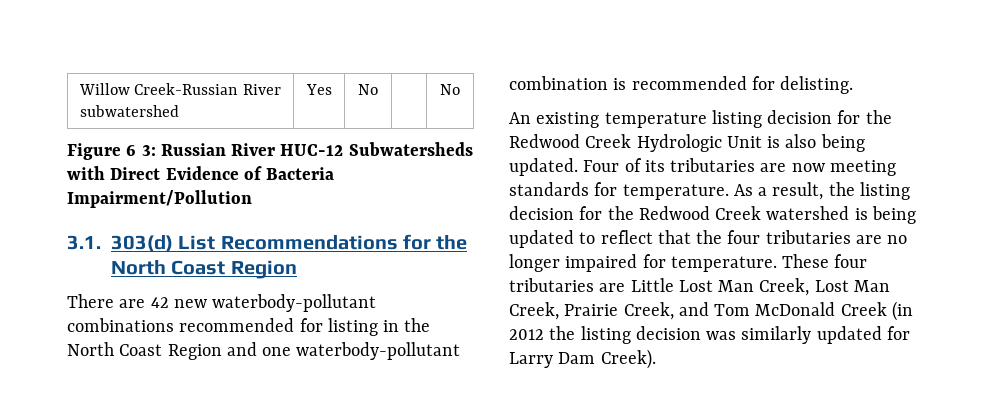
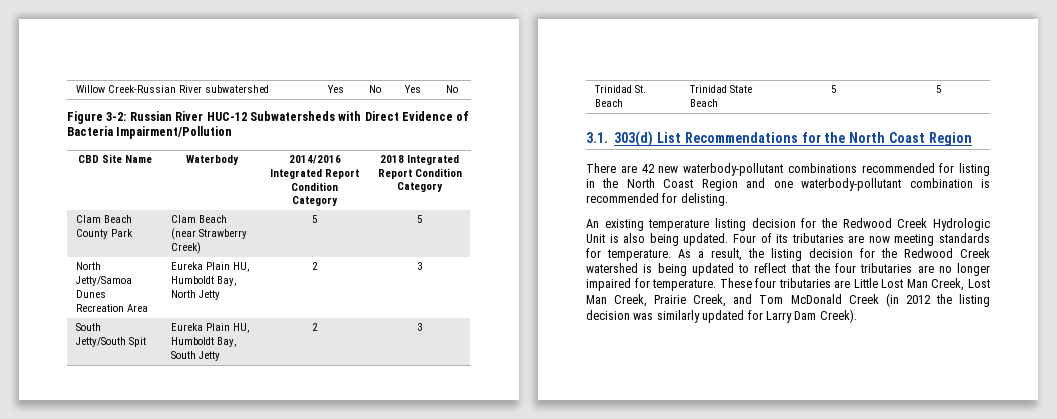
(378, 89) none -> [404,85,421,93] Yes
[126,145,156,156] 6 3: -> [106,112,127,121] 3-2:
(252, 199) none -> [78,154,152,163] [185,155,239,165] [288,155,341,164] [270,169,360,179] [291,182,338,191] [292,196,338,206] [380,155,459,165] [377,168,462,179] [397,182,443,192] [76,215,133,223] [76,229,134,239] [171,215,228,223] [171,228,248,240] [171,242,202,254] [312,215,317,223] [417,215,422,223] [76,262,102,270] [76,276,133,286] [76,290,107,298] [76,304,149,312] [171,262,251,272] [171,276,238,286] [171,290,221,300] [312,262,318,270] [417,262,422,270] [76,323,102,331] [76,337,147,347] [171,323,251,333] [171,337,238,347] [171,351,221,361] [312,323,318,331] [417,323,422,331] [594,85,647,93] [595,99,624,107] [689,85,753,93] [690,99,719,107] [831,85,836,93] [936,85,941,93] // CBD Site Name | Waterbody | 2014/2016 Integrated Report Condition Category | 2018 Integrated Report Condition Category // Clam Beach County Park | Clam Beach (near Strawberry Creek) | 5 | 5 // North Jetty/Samoa Dunes Recreation Area | Eureka Plain HU, Humboldt Bay, North Jetty | 2 | 3 // South Jetty/South Spit | Eureka Plain HU, Humboldt Bay, South Jetty | 2 | 3 // Trinidad St. Beach | Trinidad State Beach | 5 | 5

